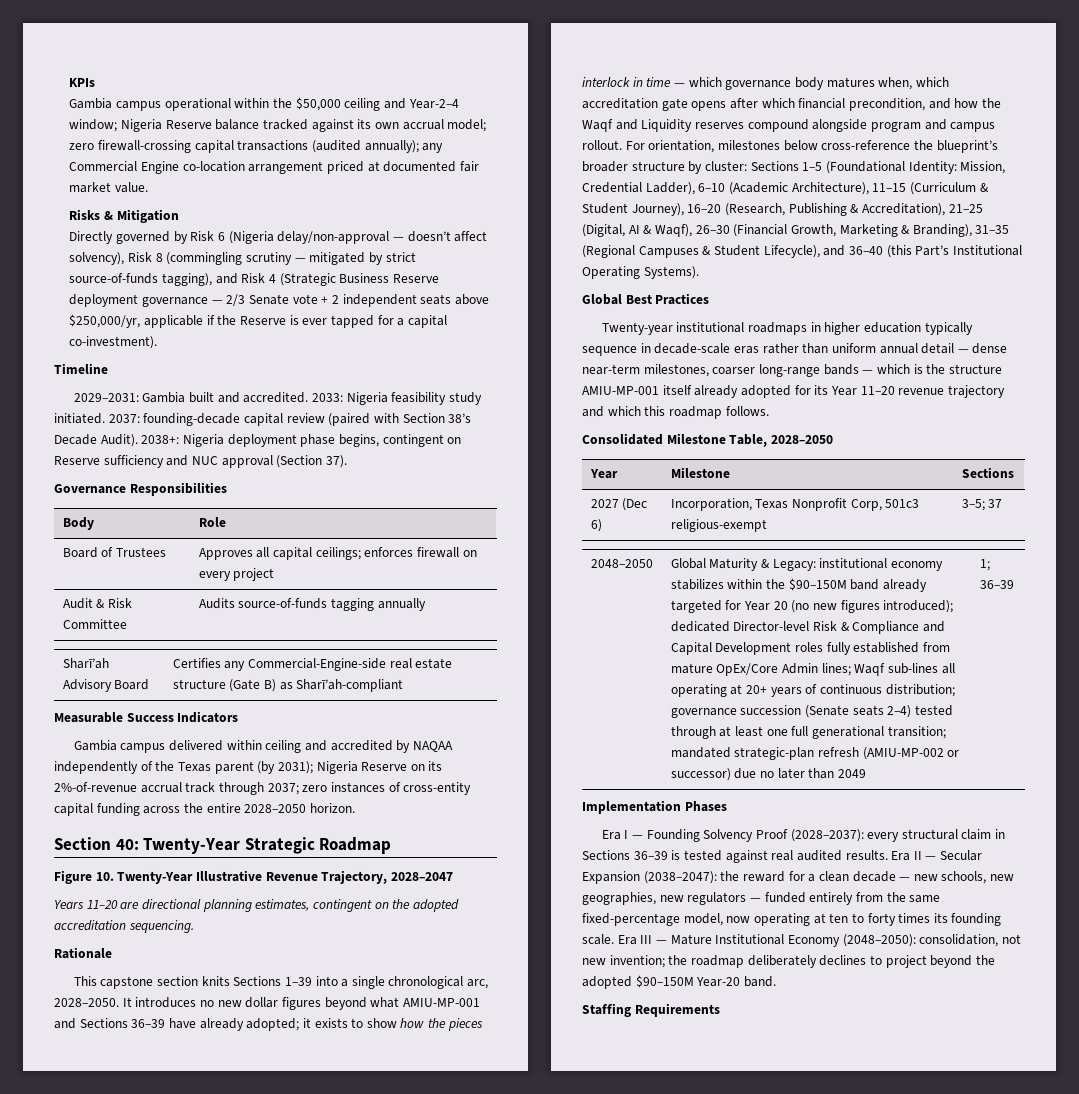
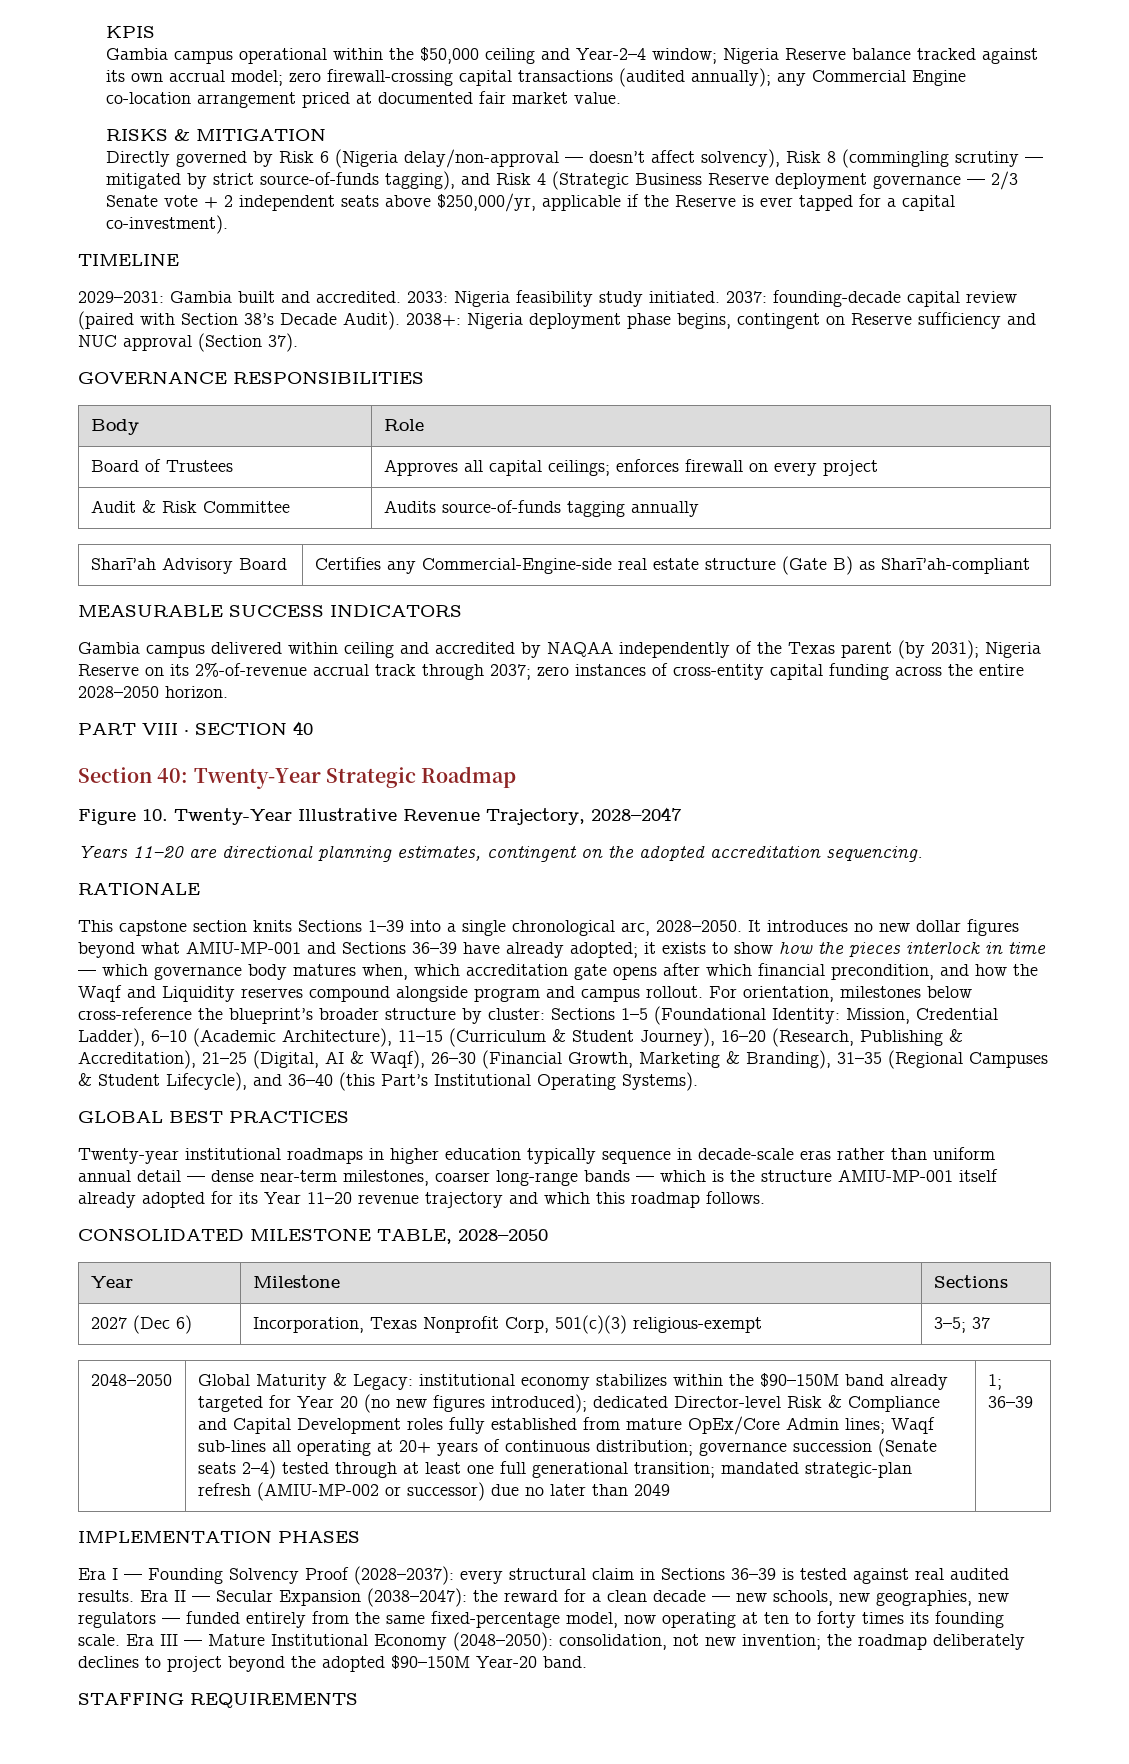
[69,78,96,87] KPIs -> [106,26,156,38] KPIS
[69,209,179,223] Risks & Mitigation -> [106,128,327,141] RISKS & MITIGATION
[54,363,108,374] Timeline -> [78,253,179,266] TIMELINE
[54,482,227,496] Governance Responsibilities -> [78,371,424,384] GOVERNANCE RESPONSIBILITIES
[54,711,239,723] Measurable Success Indicators -> [78,604,462,617] MEASURABLE SUCCESS INDICATORS
(355, 808) none -> [78,721,313,735] // PART VIII · SECTION 40
[54,947,112,959] Rationale -> [78,882,200,895] RATIONALE
[582,293,710,305] Global Best Practices -> [78,1111,349,1123] GLOBAL BEST PRACTICES
[582,433,768,447] Consolidated Milestone Table, -> [78,1228,452,1244] CONSOLIDATED MILESTONE TABLE,
[885,499,920,508] 501c3 -> [554,1315,627,1334] 501(c)(3)
[582,800,727,814] Implementation Phases -> [78,1530,360,1543] IMPLEMENTATION PHASES
[582,1003,720,1017] Staffing Requirements -> [78,1692,358,1708] STAFFING REQUIREMENTS

